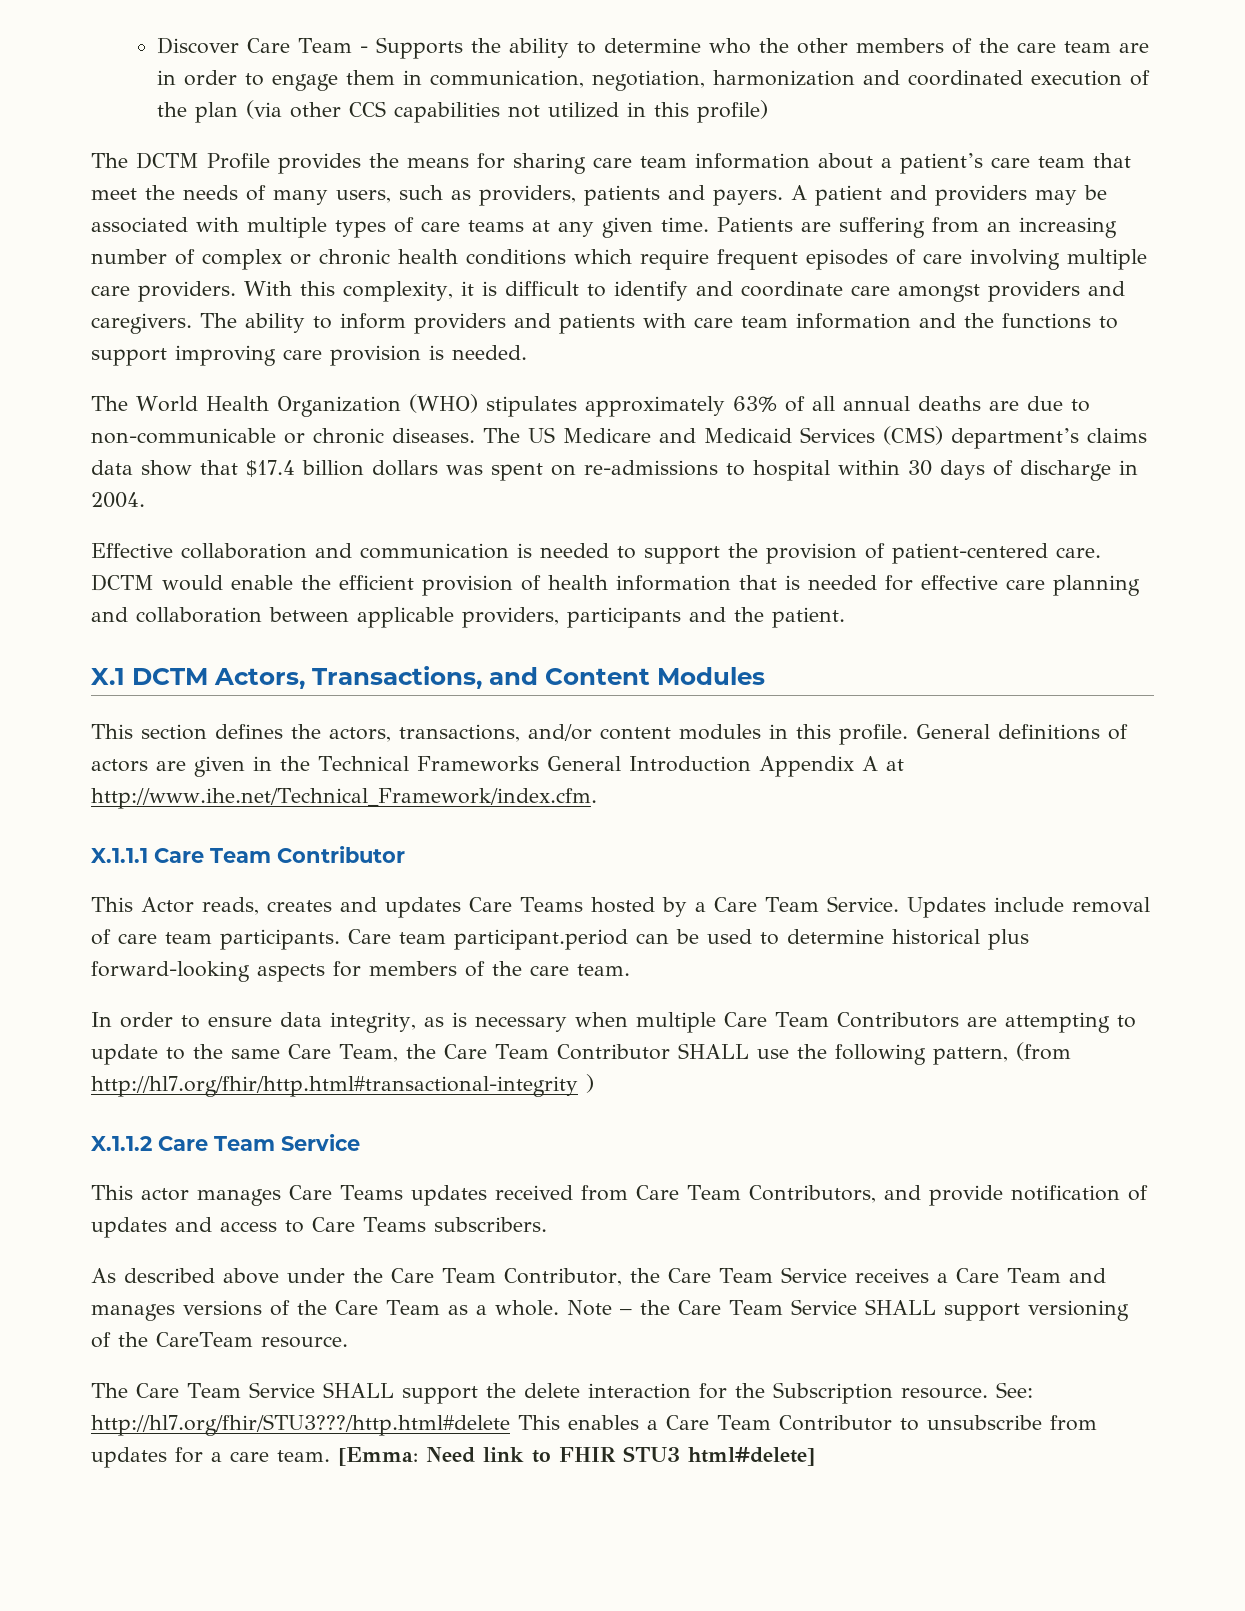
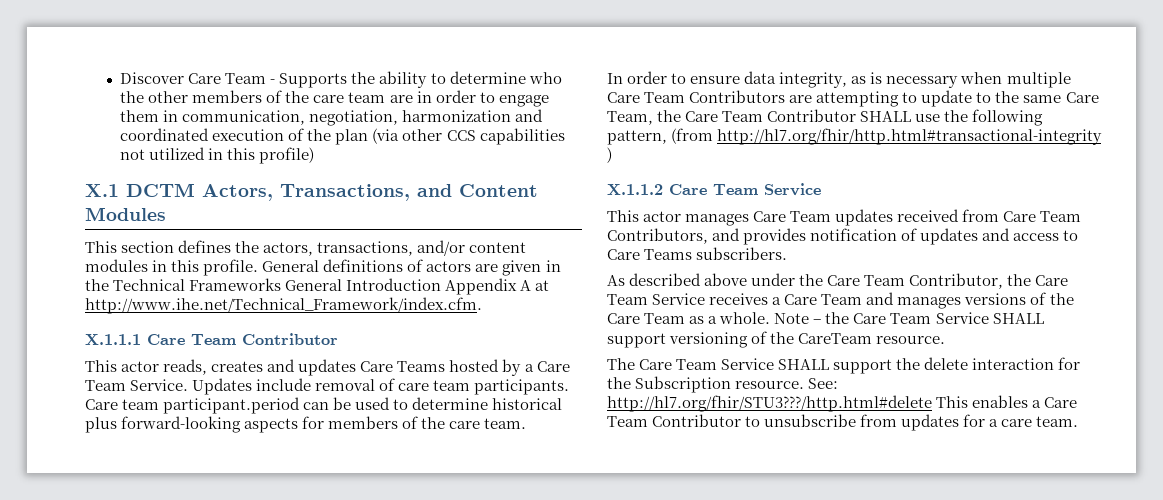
[91,152,1131,174] [91,185,1107,206] [91,217,1117,238] [91,249,1147,270] [91,281,1125,302] [91,313,1118,334] [91,345,527,366] [91,394,1090,417] [91,426,1147,449] [91,460,1138,481] [91,492,145,508] [91,543,1101,564] [91,574,1140,596] [91,607,845,628] // The DCTM Profile provides the means for sharing care team information about a patient’s care team that meet the needs of many users, such as providers, patients and payers. A patient and providers may be associated with multiple types of care teams at any given time. Patients are suffering from an increasing number of complex or chronic health conditions which require frequent episodes of care involving multiple care providers. With this complexity, it is difficult to identify and coordinate care amongst providers and caregivers. The ability to inform providers and patients with care team information and the functions to support improving care provision is needed. // The World Health Organization (WHO) stipulates approximately 63% of all annual deaths are due to non-communicable or chronic diseases. The US Medicare and Medicaid Services (CMS) department’s claims data show that $17.4 billion dollars was spent on re-admissions to hospital within 30 days of discharge in 2004. // Effective collaboration and communication is needed to support the provision of patient-centered care. DCTM would enable the efficient provision of health information that is needed for effective care planning and collaboration between applicable providers, participants and the patient. -> (315, 155) none
[141,897,194,913] Actor -> [121,361,160,372] actor
[340,1185,403,1200] Teams -> [790,211,832,222] Team
[928,1185,1003,1206] provide -> [743,228,807,245] provides
[338,1446,815,1466] [Emma: Need link to FHIR STU3 html#delete] -> (1079, 421) none

